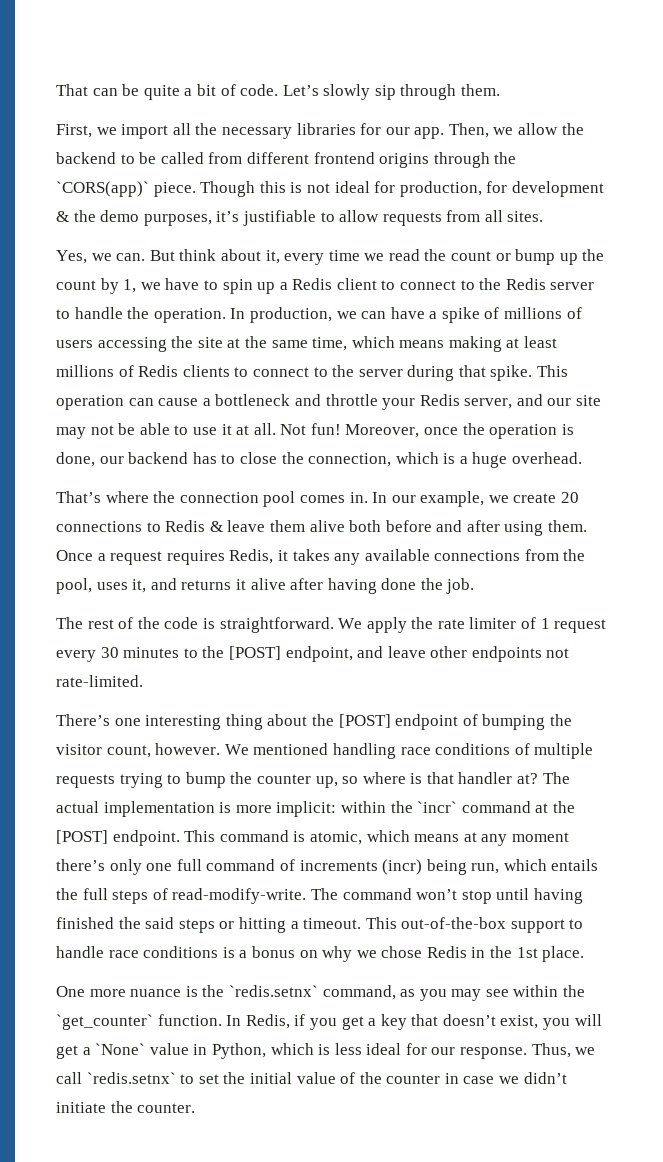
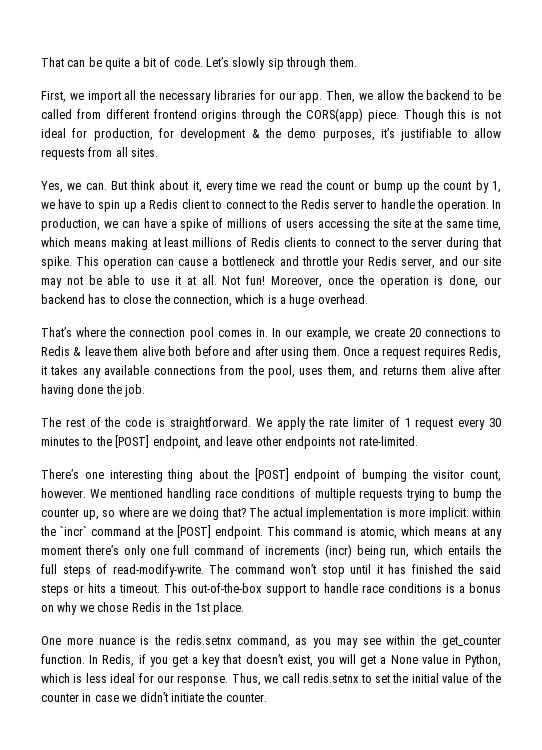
[56,181,149,197] `CORS(app)` -> [305,108,363,122] CORS(app)
[132,579,147,593] it, -> [326,365,355,378] them,
[235,579,246,590] it -> [421,365,447,375] them
[410,772,539,784] is that handler at? -> [152,507,246,520] are we doing that?
[533,888,583,904] having -> [376,564,407,574] it has
[238,917,286,933] hitting -> [88,583,107,593] hits
[228,985,318,997] `redis.setnx` -> [175,635,232,645] redis.setnx
[56,1014,153,1030] `get_counter` -> [442,636,502,648] get_counter
[82,1043,146,1055] a `None` -> [380,655,418,664] a None
[86,1072,176,1084] `redis.setnx` -> [303,673,360,683] redis.setnx

